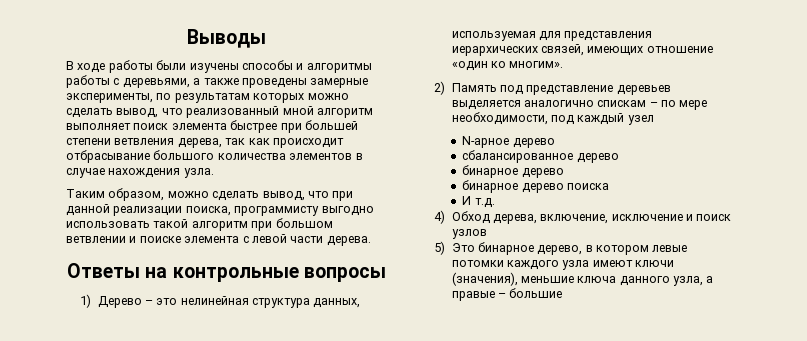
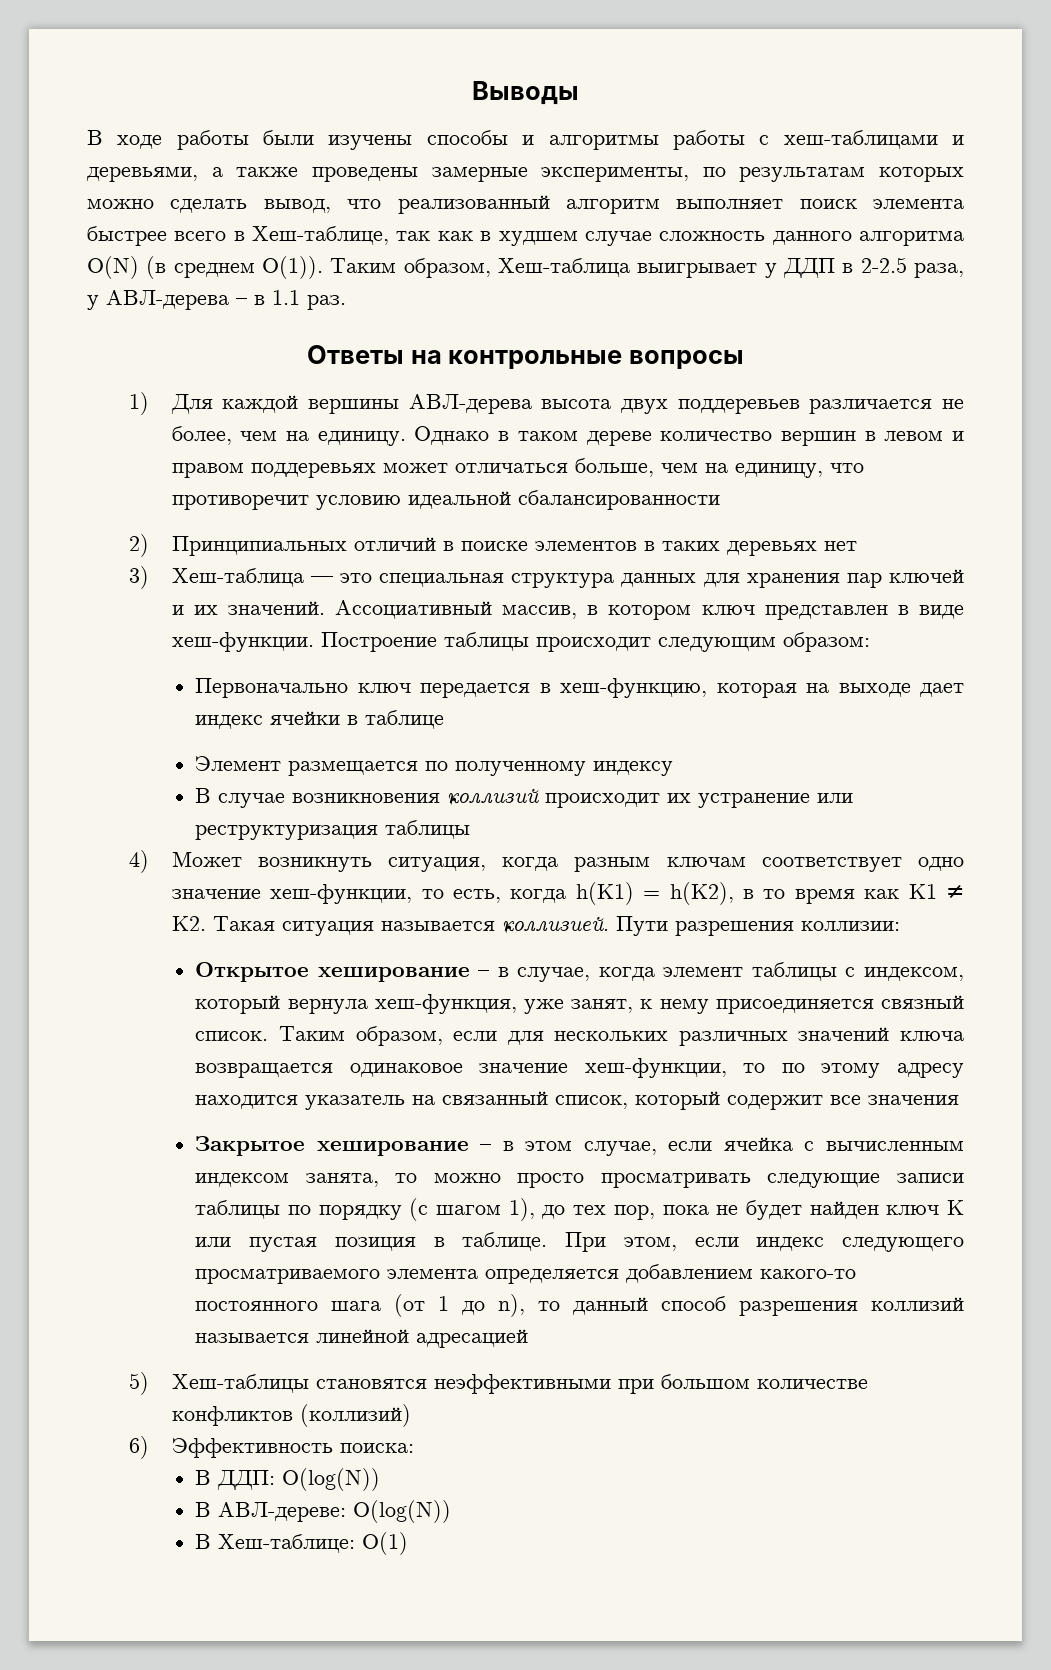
(120, 81) none -> [783,130,965,149] хеш-таблицами и
[282,106,314,115] мной -> (550, 204) none
[280,120,358,133] [66,138,344,148] [66,150,363,163] [66,168,214,178] [66,188,354,201] [66,204,374,216] [66,218,333,231] [66,234,371,246] при большей степени ветвления дерева, так как происходит отбрасывание большого количества элементов в случае нахождения узла. // Таким образом, можно сделать вывод, что при данной реализации поиска, программисту выгодно использовать такой алгоритм при большом ветвлении и поиске элемента с левой части дерева. -> [174,226,965,246] [87,256,965,279] [87,290,346,310] всего в Хеш-таблице, так как в худшем случае сложность данного алгоритма O(N) (в среднем O(1)). Таким образом, Хеш-таблица выигрывает у ДДП в 2-2.5 раза, у АВЛ-дерева – в 1.1 раз.
[97,296,361,308] [451,31,653,41] [451,44,713,56] [451,61,564,71] [434,81,671,95] [451,100,708,110] [451,112,654,125] [462,136,555,148] [462,150,619,163] [462,165,564,178] [462,180,609,193] [462,196,495,208] [434,210,732,224] [451,229,487,239] [434,241,688,255] [451,260,674,270] [451,272,714,286] [451,288,563,301] Дерево – это нелинейная структура данных, используемая для представления иерархических связей, имеющих отношение «один ко многим». // 2) Память под представление деревьев выделяется аналогично спискам – по мере необходимости, под каждый узел // N-арное дерево // сбалансированное дерево // бинарное дерево // бинарное дерево поиска // И т.д. // 4) Обход дерева, включение, исключение и поиск узлов // 5) Это бинарное дерево, в котором левые потомки каждого узла имеют ключи (значения), меньшие ключа данного узла, а правые – большие -> [170,394,964,414] [171,426,964,446] [171,458,864,478] [171,490,720,510] [129,534,857,557] [129,566,965,589] [171,600,965,620] [171,632,870,652] [195,678,965,698] [195,710,445,729] [195,756,674,776] [195,788,854,808] [195,820,471,840] [129,850,964,873] [171,882,965,905] [171,916,900,936] [195,962,964,982] [195,994,964,1014] [195,1026,964,1046] [195,1058,964,1078] [195,1091,960,1110] [195,1136,964,1156] [195,1173,964,1188] [195,1198,964,1221] [195,1232,965,1252] [195,1264,857,1284] [195,1294,964,1317] [195,1329,529,1348] [129,1372,868,1395] [171,1404,411,1427] [129,1436,414,1459] [195,1468,381,1491] [195,1500,452,1523] [195,1532,409,1555] Для каждой вершины АВЛ-дерева высота двух поддеревьев различается не более, чем на единицу. Однако в таком дереве количество вершин в левом и правом поддеревьях может отличаться больше, чем на единицу, что противоречит условию идеальной сбалансированности // 2) Принципиальных отличий в поиске элементов в таких деревьях нет // 3) Хеш-таблица — это специальная структура данных для хранения пар ключей и их значений. Ассоциативный массив, в котором ключ представлен в виде хеш-функции. Построение таблицы происходит следующим образом: // Первоначально ключ передается в хеш-функцию, которая на выходе дает индекс ячейки в таблице // Элемент размещается по полученному индексу // В случае возникновения коллизий происходит их устранение или реструктуризация таблицы // 4) Может возникнуть ситуация, когда разным ключам соответствует одно значение хеш-функции, то есть, когда h(K1) = h(K2), в то время как K1 ≠ K2. Такая ситуация называется коллизией. Пути разрешения коллизии: // Открытое хеширование – в случае, когда элемент таблицы с индексом, который вернула хеш-функция, уже занят, к нему присоединяется связный список. Таким образом, если для нескольких различных значений ключа возвращается одинаковое значение хеш-функции, то по этому адресу находится указатель на связанный список, который содержит все значения // Закрытое хеширование – в этом случае, если ячейка с вычисленным индексом занята, то можно просто просматривать следующие записи таблицы по порядку (с шагом 1), до тех пор, пока не будет найден ключ K или пустая позиция в таблице. При этом, если индекс следующего просматриваемого элемента определяется добавлением какого-то постоянного шага (от 1 до n), то данный способ разрешения коллизий называется линейной адресацией // 5) Хеш-таблицы становятся неэффективными при большом количестве конфликтов (коллизий) // 6) Эффективность поиска: // В ДДП: O(log(N)) // В АВЛ-дереве: O(log(N)) // В Хеш-таблице: O(1)

